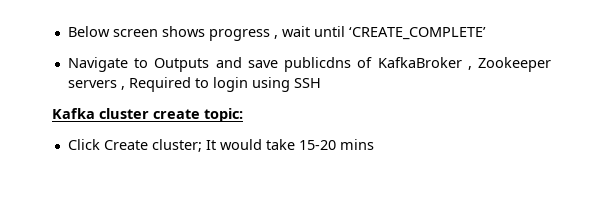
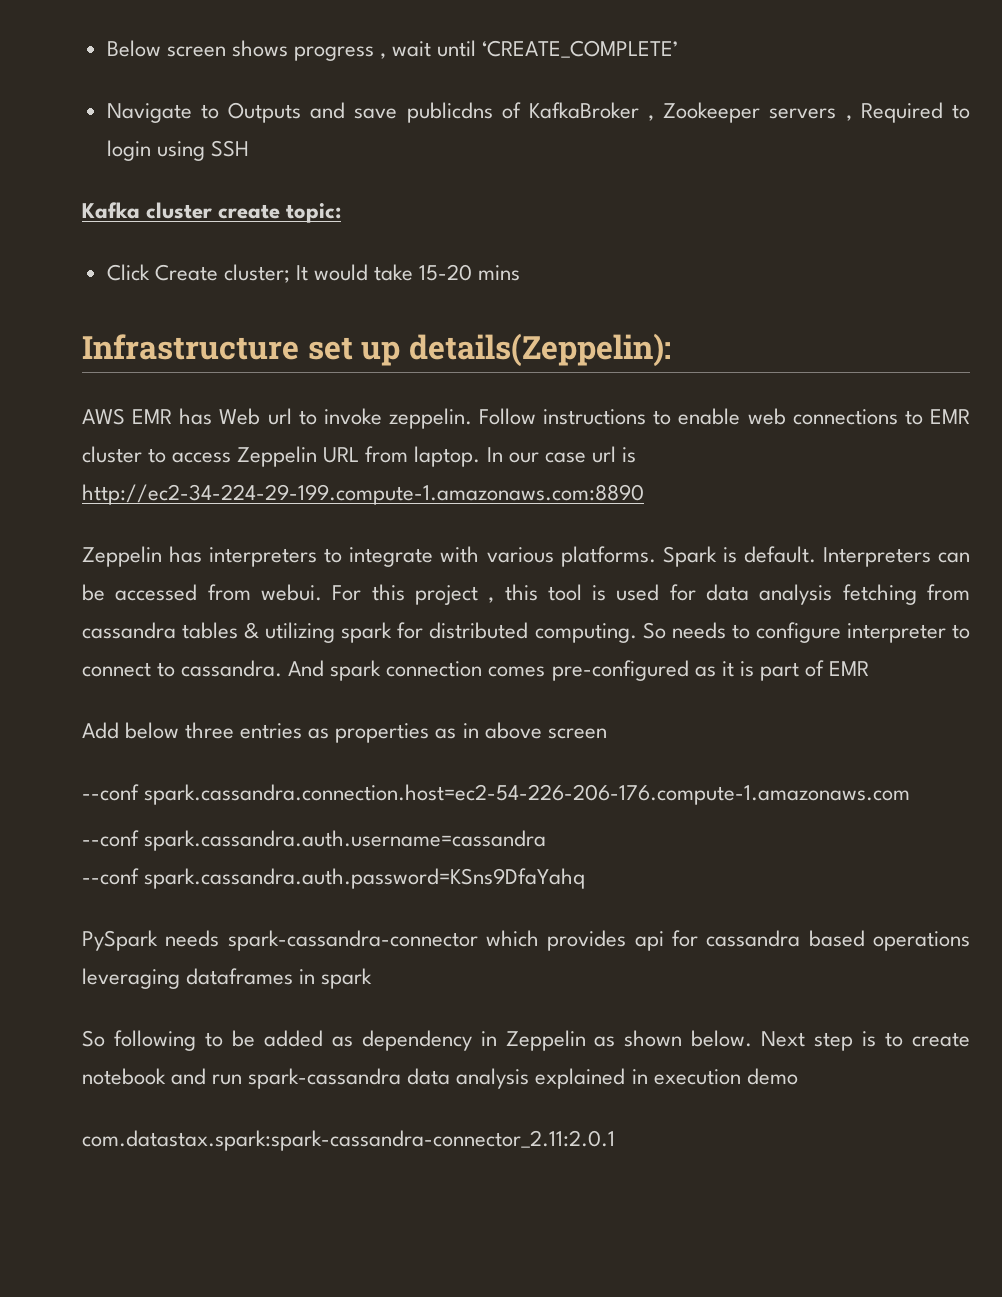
(374, 144) none -> [82,333,671,367] [82,408,970,429] [82,446,636,467] [82,484,644,505] [82,546,971,567] [82,584,970,605] [82,622,971,643] [82,660,869,681] [82,722,607,743] [82,784,911,805] [82,830,547,851] [82,868,586,889] [82,930,971,951] [82,968,373,989] [82,1030,970,1051] [82,1068,798,1089] [82,1130,615,1151] // Infrastructure set up details(Zeppelin): // AWS EMR has Web url to invoke zeppelin. Follow instructions to enable web connections to EMR cluster to access Zeppelin URL from laptop. In our case url is http://ec2-34-224-29-199.compute-1.amazonaws.com:8890 // Zeppelin has interpreters to integrate with various platforms. Spark is default. Interpreters can be accessed from webui. For this project , this tool is used for data analysis fetching from cassandra tables & utilizing spark for distributed computing. So needs to configure interpreter to connect to cassandra. And spark connection comes pre-configured as it is part of EMR // Add below three entries as properties as in above screen // --conf spark.cassandra.connection.host=ec2-54-226-206-176.compute-1.amazonaws.com // --conf spark.cassandra.auth.username=cassandra // --conf spark.cassandra.auth.password=KSns9DfaYahq // PySpark needs spark-cassandra-connector which provides api for cassandra based operations leveraging dataframes in spark // So following to be added as dependency in Zeppelin as shown below. Next step is to create notebook and run spark-cassandra data analysis explained in execution demo // com.datastax.spark:spark-cassandra-connector_2.11:2.0.1

